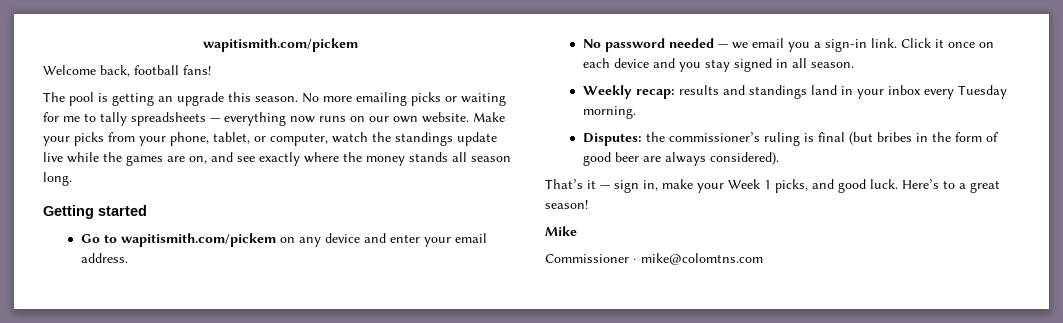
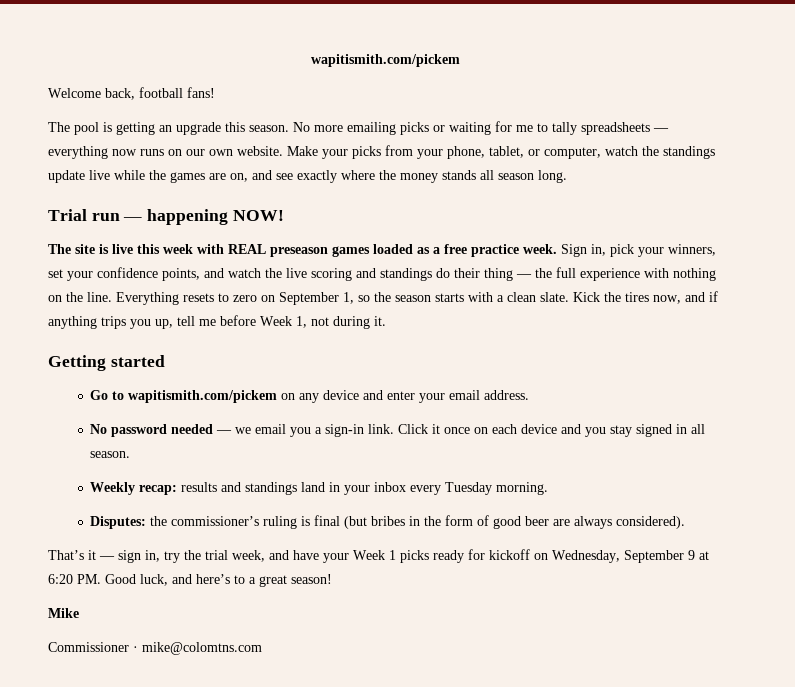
(72, 179) none -> [48,209,284,225] [48,244,716,257] [48,267,716,281] [48,291,718,305] [48,315,386,329] // Trial run — happening NOW! // The site is live this week with REAL preseason games loaded as a free practice week. Sign in, pick your winners, set your confidence points, and watch the live scoring and standings do their thing — the full experience with nothing on the line. Everything resets to zero on September 1, so the season starts with a clean slate. Kick the tires now, and if anything trips you up, tell me before Week 1, not during it.
[662,179,939,193] make your Week 1 picks, and good luck. Here’s -> [164,549,709,563] [48,574,230,586] try the trial week, and have your Week 1 picks ready for kickoff on Wednesday, September 9 at 6:20 PM. Good luck, and here’s

